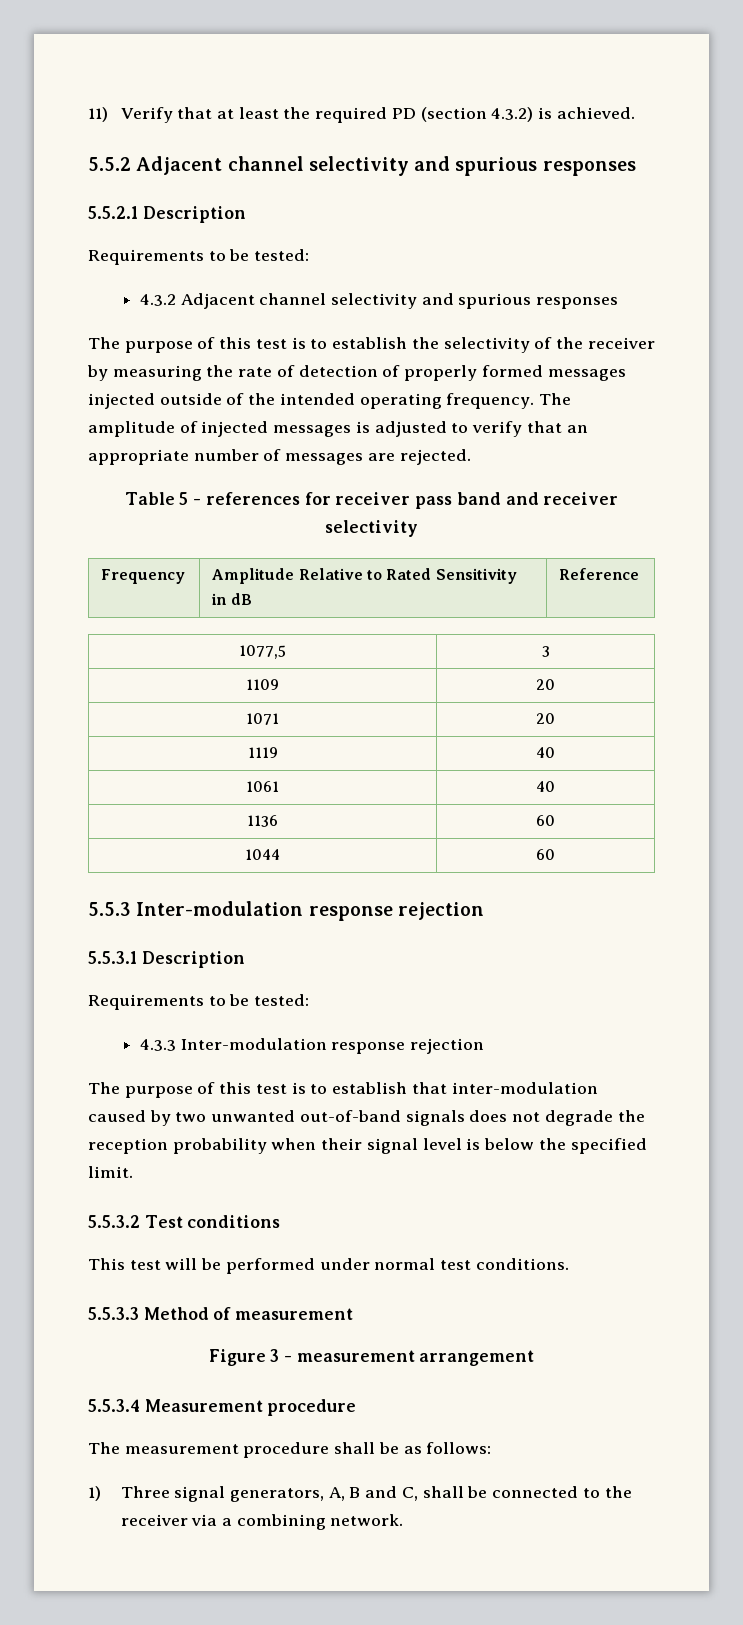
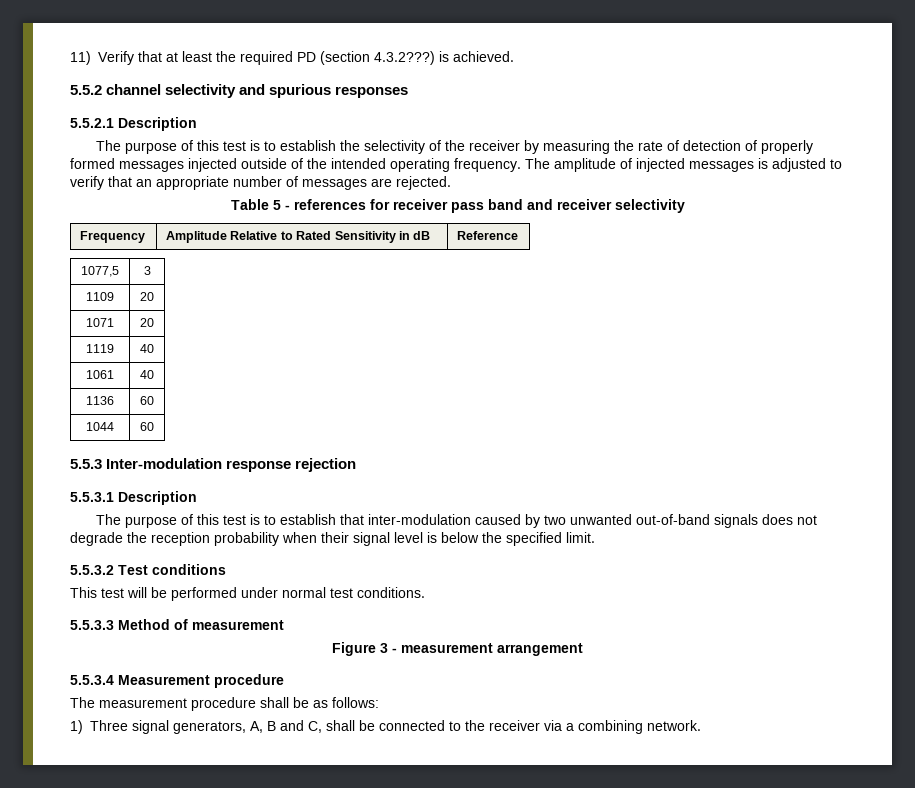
[491,107,534,122] 4.3.2) -> [374,51,435,65] 4.3.2???)
[136,156,223,175] Adjacent -> (102, 90) none
[88,249,310,265] [139,293,619,309] // Requirements to be tested: // 4.3.2 Adjacent channel selectivity and spurious responses -> (197, 124) none
[88,994,310,1010] [139,1038,484,1054] // Requirements to be tested: // 4.3.3 Inter-modulation response rejection -> (197, 498) none

